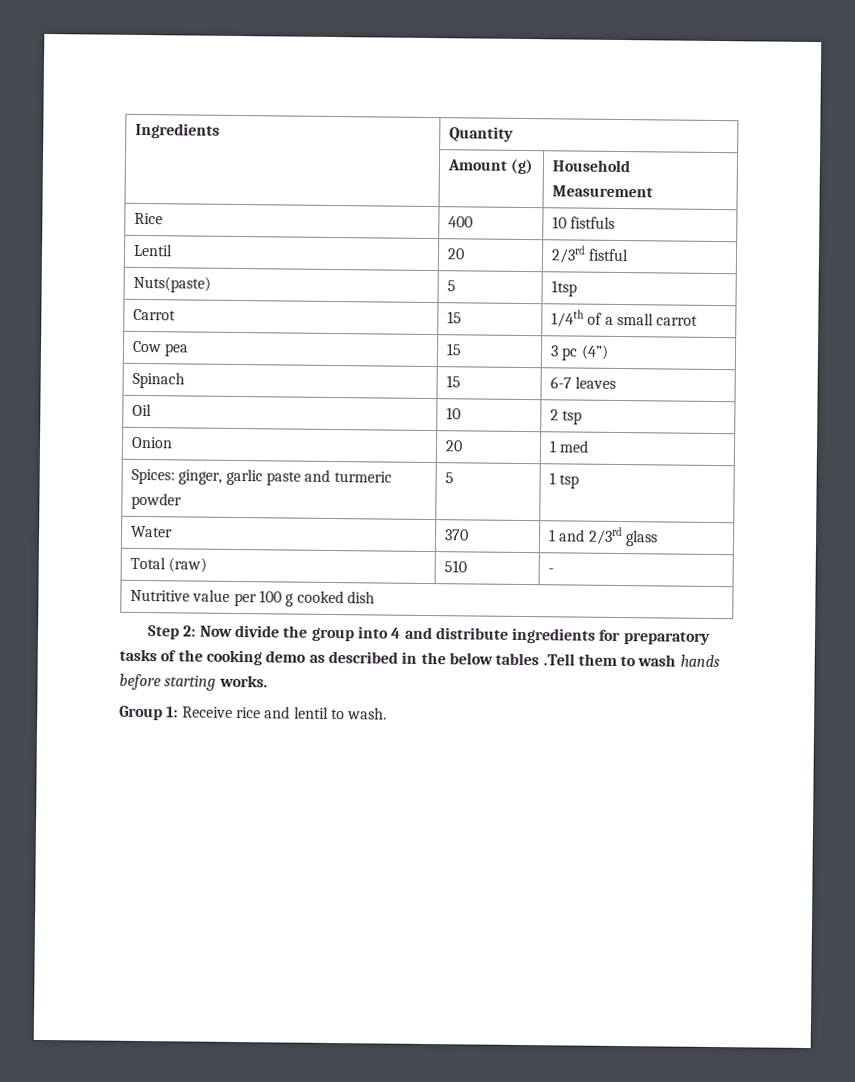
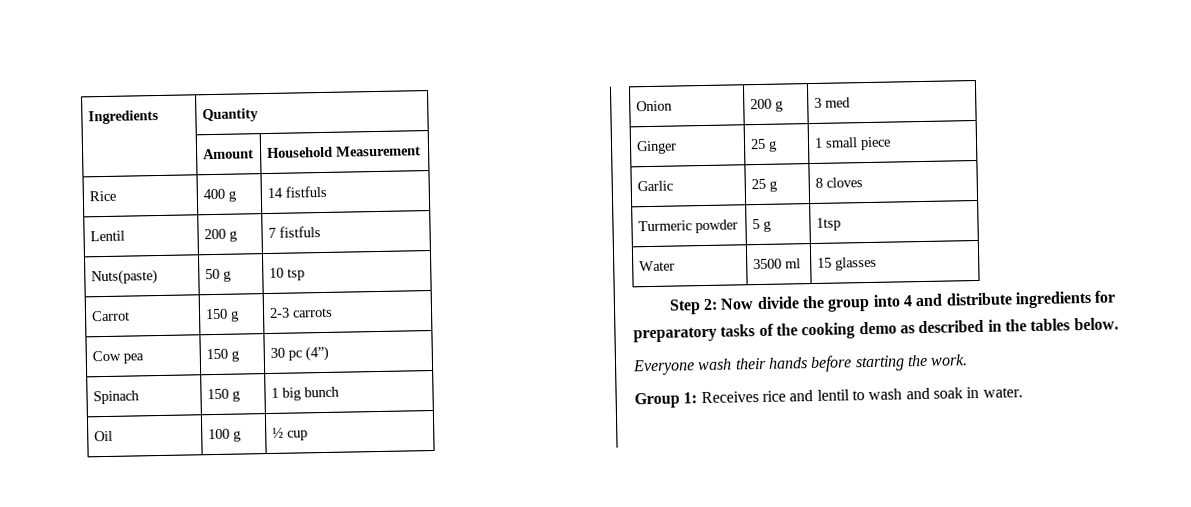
[510,158,535,175] (g) -> (254, 154) none
[551,216,567,229] | 10 -> [227,190,236,202] [266,187,283,199] g | 14
[446,248,465,260] [550,245,630,264] [132,275,211,293] [446,280,456,292] [550,280,577,297] [132,308,176,321] [446,311,462,324] [550,309,699,328] 20 | 2/3rd fistful // Nuts(paste) | 5 | 1tsp // Carrot | 15 | 1/4th of a small carrot -> [203,228,237,242] [267,226,321,239] [90,269,158,286] [204,268,231,282] [268,267,305,281] [90,310,130,322] [204,308,239,322] [268,307,333,318] 200 g | 7 fistfuls // Nuts(paste) | 50 g | 10 tsp // Carrot | 150 g | 2-3 carrots
[445,343,462,356] [549,345,559,357] 15 | 3 -> [205,348,239,362] [269,347,285,358] 150 g | 30
[445,375,461,388] [549,376,617,389] [131,403,152,417] [445,407,461,420] [549,409,583,425] [130,436,173,449] [444,440,463,452] [548,440,590,453] [130,468,392,486] 15 | 6-7 leaves // Oil | 10 | 2 tsp // Onion | 20 | 1 med // Spices: ginger, garlic paste and turmeric -> [206,388,240,402] [270,386,340,401] [93,430,113,442] [207,428,241,442] [271,427,308,441] [635,100,673,112] [749,98,783,112] [813,97,851,108] [635,140,677,155] [749,138,777,152] [813,136,891,151] [636,180,673,192] [750,178,777,192] [814,177,863,188] [637,220,692,232] 150 g | 1 big bunch // Oil | 100 g | ½ cup // Onion | 200 g | 3 med // Ginger | 25 g | 1 small piece // Garlic | 25 g | 8 cloves // Turmeric
[548,472,580,489] | 1 tsp -> [762,220,771,232] [815,217,841,231] g | 1tsp
[444,529,469,541] [548,526,658,547] [129,556,208,573] [443,560,467,573] [547,568,554,574] [129,589,375,607] 370 | 1 and 2/3rd glass // Total (raw) | 510 | - // Nutritive value per 100 g cooked dish -> [752,258,801,270] [816,256,877,271] 3500 ml | 15 glasses
[448,652,677,667] below tables .Tell them to wash -> [1030,317,1119,332] [632,357,767,376] tables below. // Everyone wash their
[218,674,268,688] works. -> [906,354,969,367] the work.
[181,706,233,718] Receive -> [700,391,759,404] Receives
[347,707,388,720] wash. -> [868,386,1023,401] wash and soak in water.

